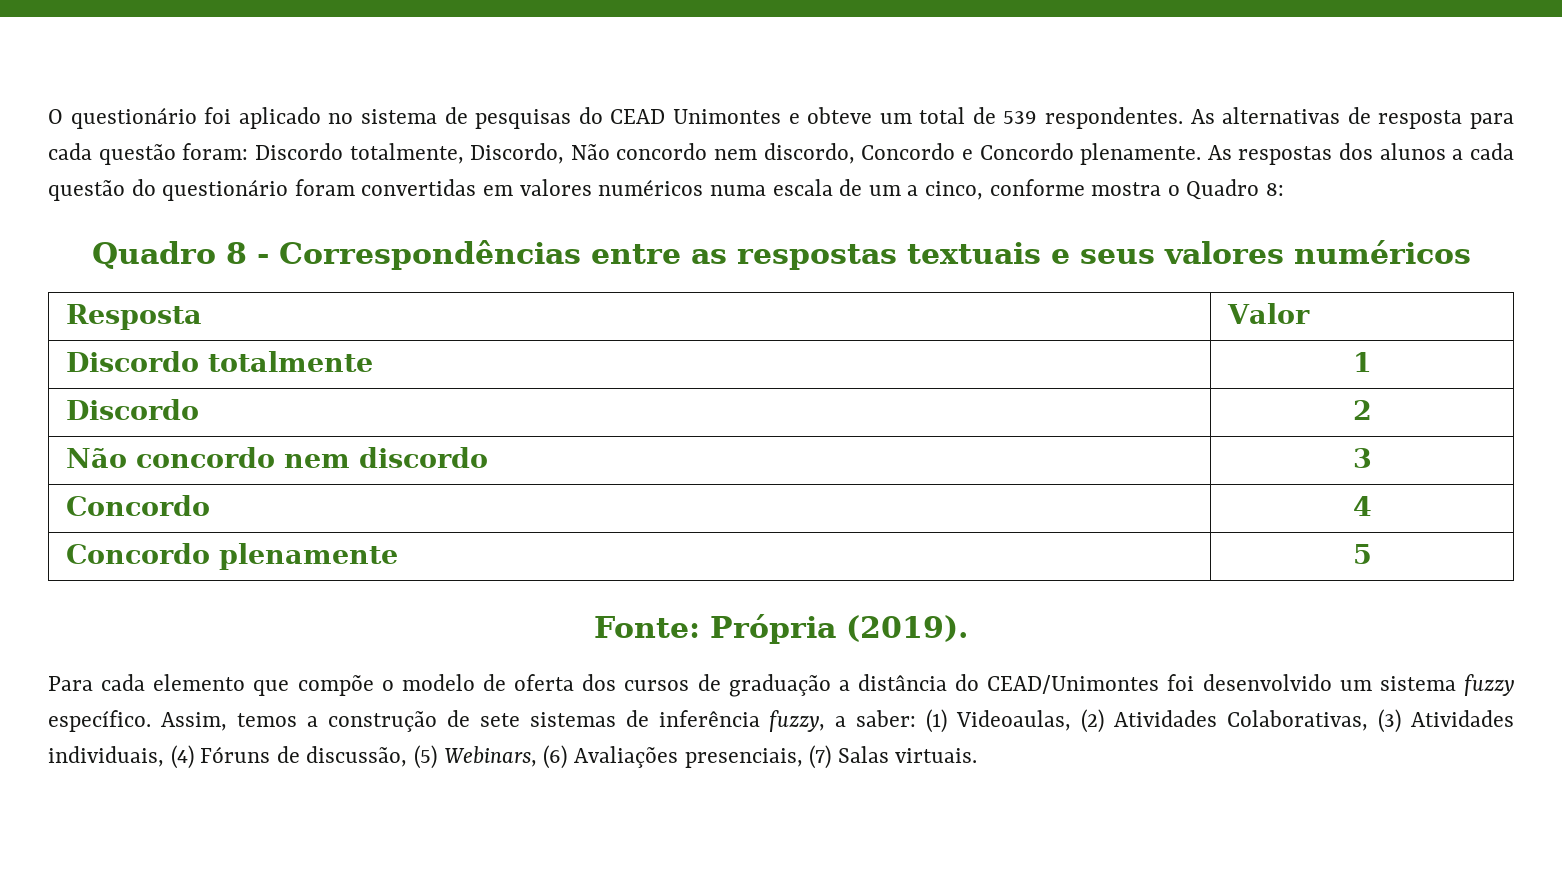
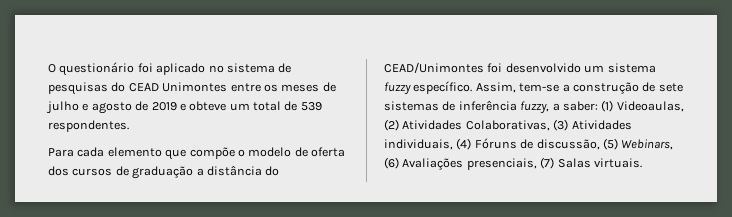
(781, 116) none -> [230,82,336,92] [46,101,177,114] entre os meses de julho e agosto de 2019
[1190,107,1514,129] [48,143,1514,165] [48,179,1285,201] [91,240,1471,270] [66,304,203,330] [1227,303,1311,324] [66,351,374,372] [1352,352,1372,372] [66,399,200,420] [1352,400,1372,420] [66,447,489,468] [1352,448,1372,468] [66,495,211,516] [1352,496,1372,516] [66,543,399,570] [1352,544,1372,564] [593,614,969,644] As alternativas de resposta para cada questão foram: Discordo totalmente, Discordo, Não concordo nem discordo, Concordo e Concordo plenamente. As respostas dos alunos a cada questão do questionário foram convertidas em valores numéricos numa escala de um a cinco, conforme mostra o Quadro 8: // Quadro 8 - Correspondências entre as respostas textuais e seus valores numéricos // Resposta | Valor // Discordo totalmente | 1 // Discordo | 2 // Não concordo nem discordo | 3 // Concordo | 4 // Concordo plenamente | 5 // Fonte: Própria (2019). -> (129, 126) none
[236,713,297,727] temos -> [519,83,560,92] tem-se

